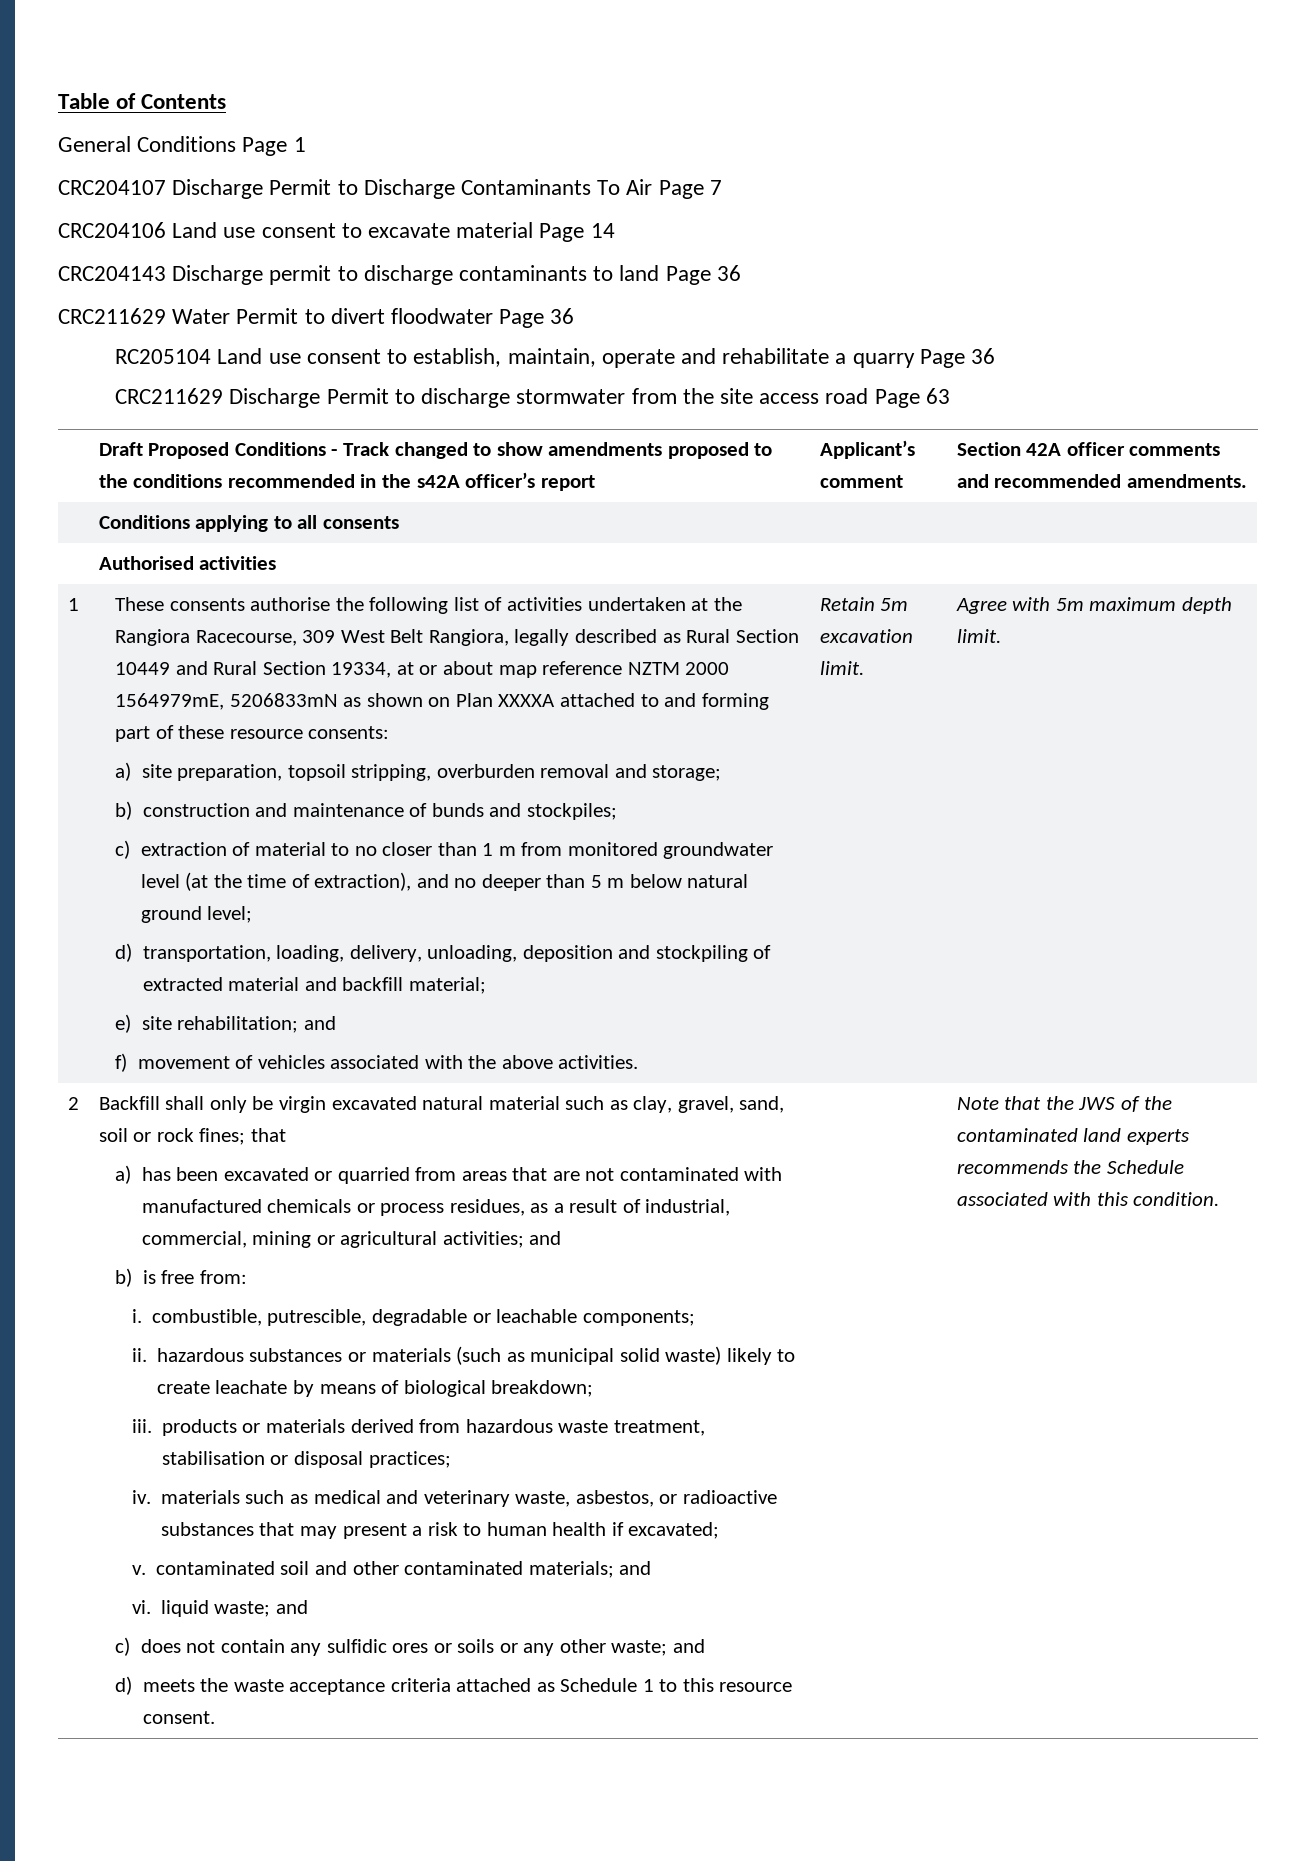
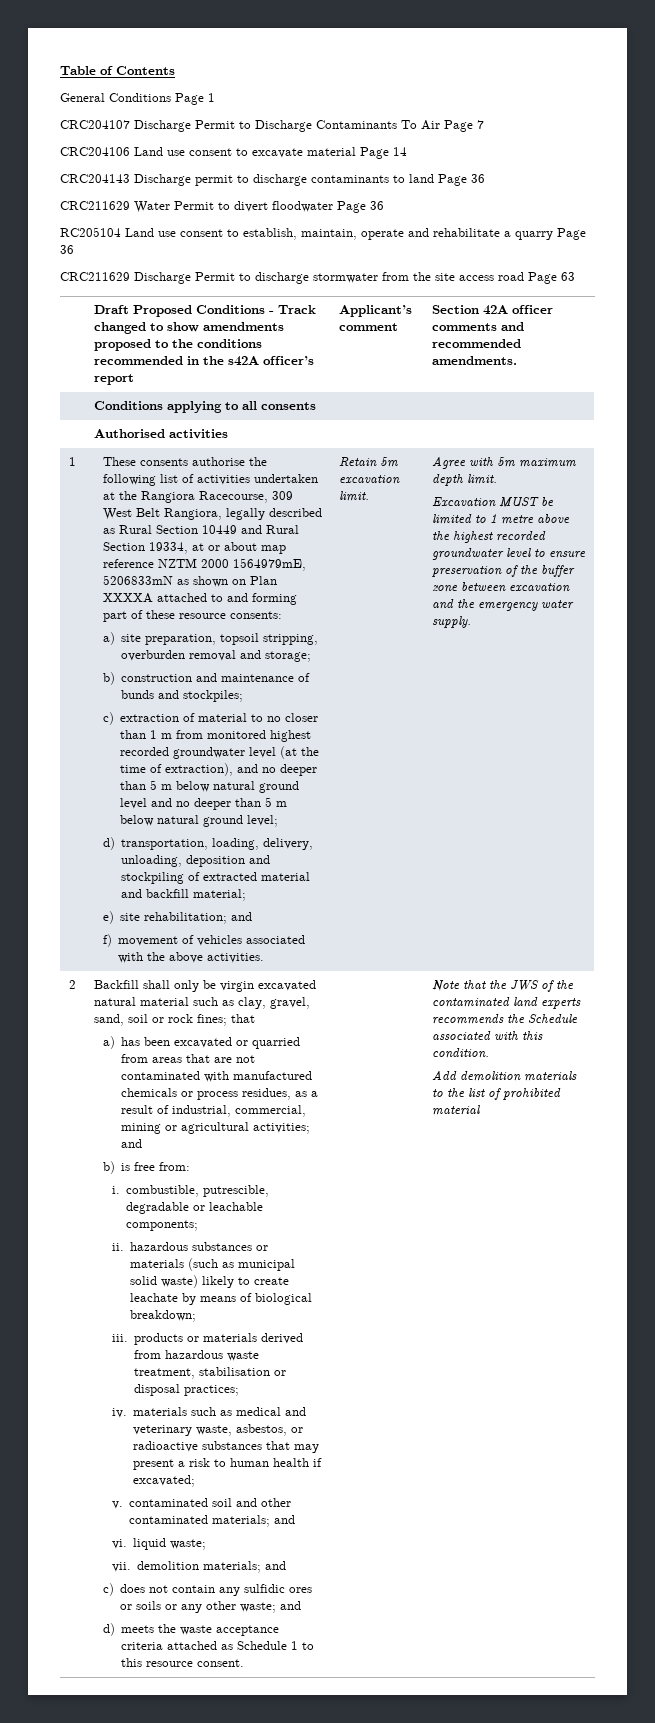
(658, 849) none -> [270,730,312,742] [120,747,170,756] highest recorded
(202, 914) none -> [120,797,288,810] [120,815,244,827] level and no deeper than 5 m below natural ground
(1001, 636) none -> [431,497,554,508] [431,514,570,524] [431,531,546,543] [431,548,586,560] [431,565,575,577] [431,582,570,592] [431,599,574,611] [431,616,471,628] // Excavation MUST be limited to 1 metre above the highest recorded groundwater level to ensure preservation of the buffer zone between excavation and the emergency water supply.
(271, 1609) none -> [111,1561,262,1573] // vii. demolition materials;
(1220, 1199) none -> [431,1070,577,1081] [431,1088,561,1100] [431,1105,480,1115] // Add demolition materials to the list of prohibited material

